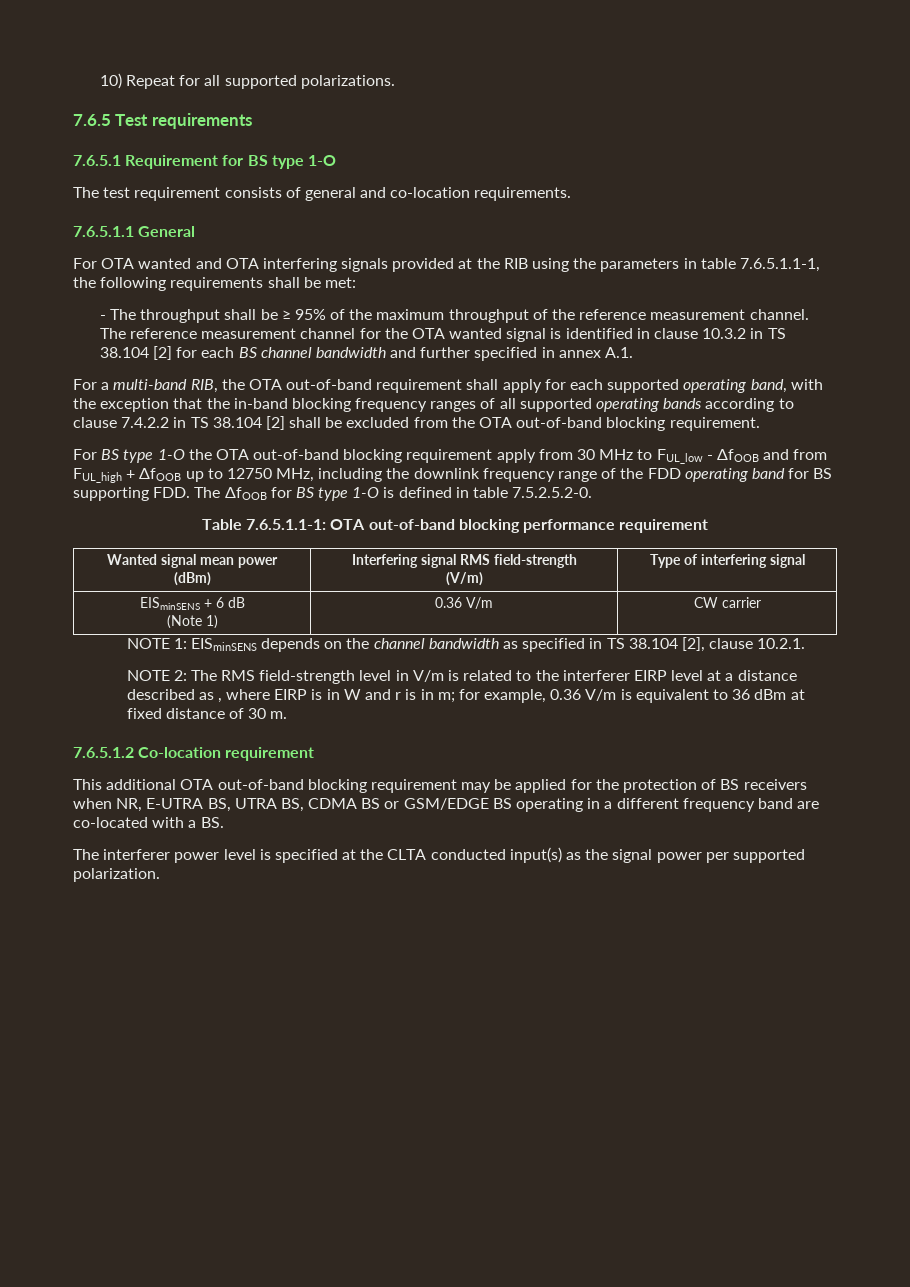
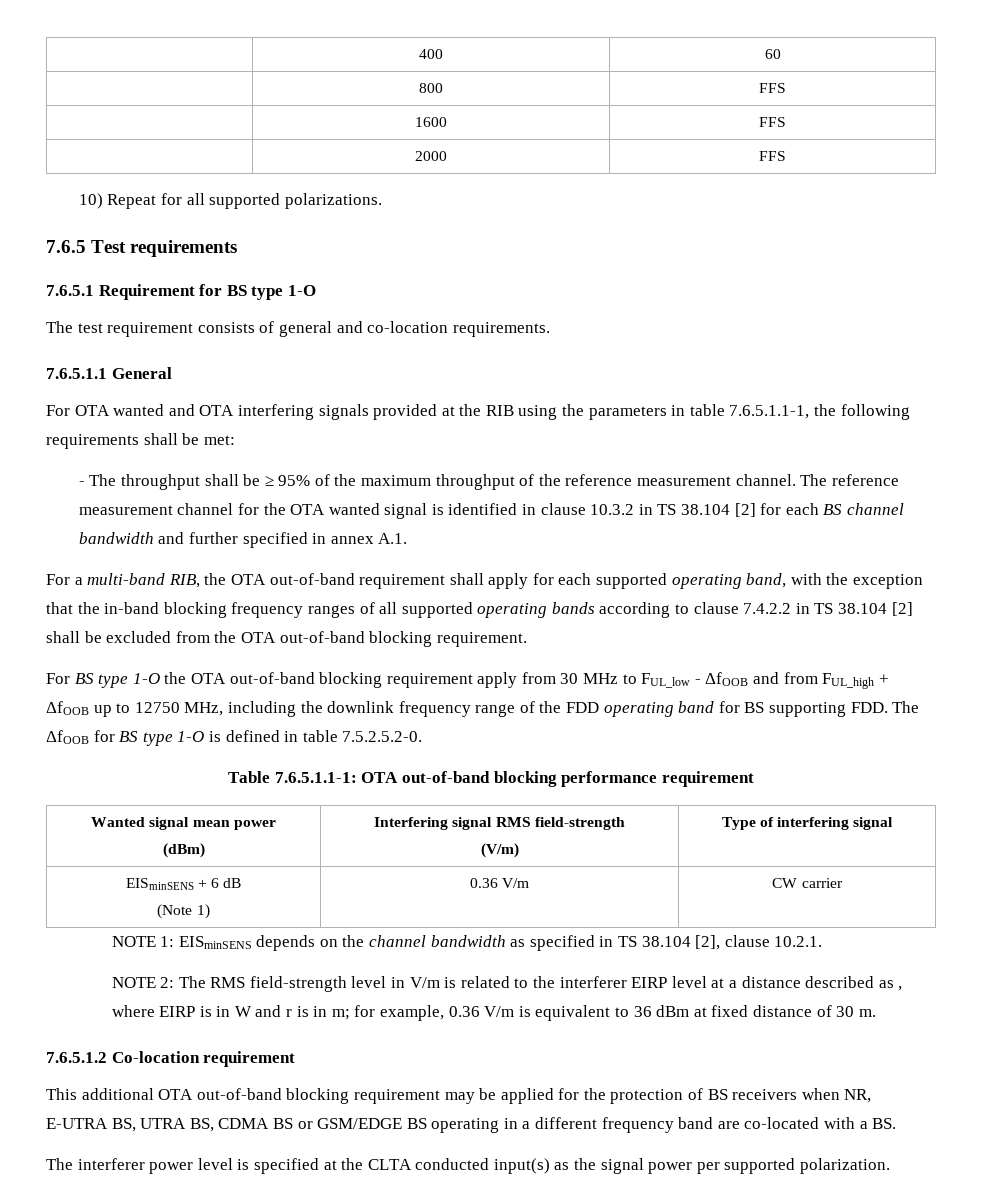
(99, 81) none -> [419,49,443,59] [764,49,781,59] [419,83,443,93] [759,83,786,93] [415,117,447,127] [759,117,786,127] [415,151,447,161] [759,151,786,161] | 400 | 60 // | 800 | FFS // | 1600 | FFS // | 2000 | FFS //

